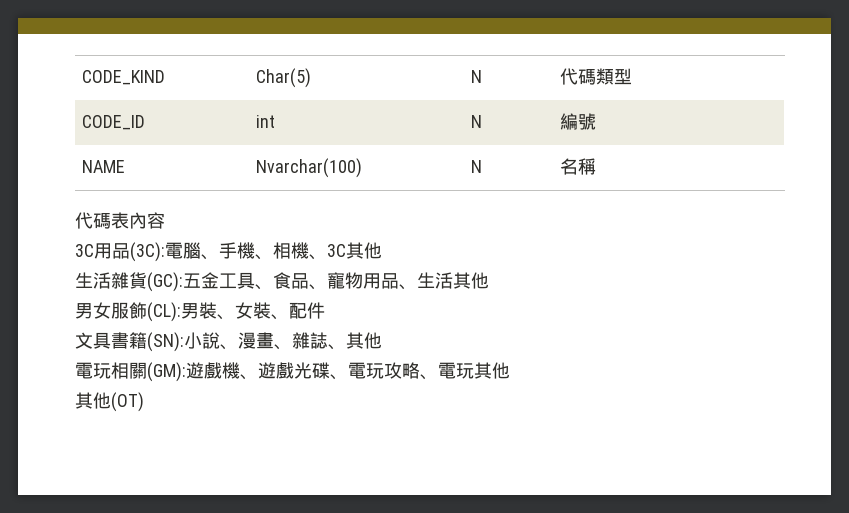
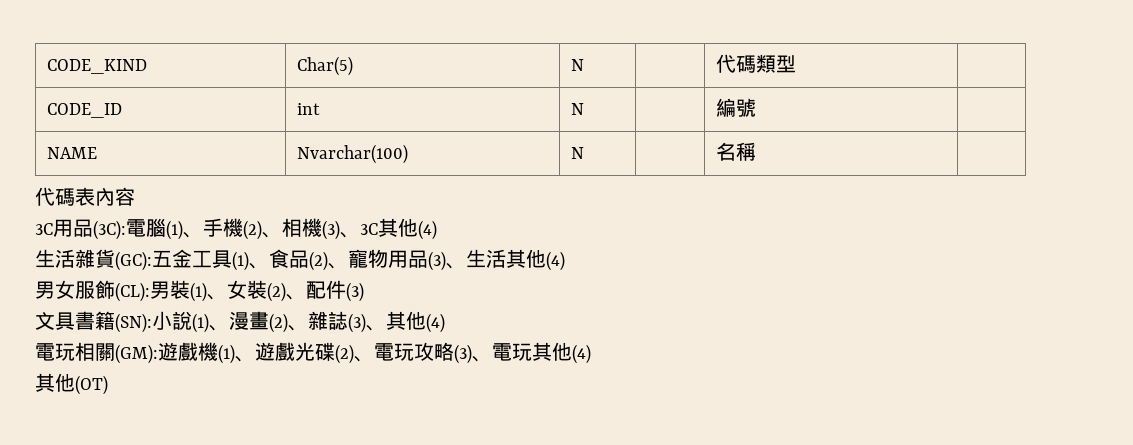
[201,242,309,260] 、手機、相機 -> [166,218,340,240] (1)、手機(2)、相機(3)
(382, 250) none -> [418,220,437,240] (4)
[255,272,309,290] 、食品 -> [232,249,328,271] (1)、食品(2)
(399, 281) none -> [428,251,446,271] (3)
(489, 280) none -> [546,251,565,271] (4)
[217,302,271,320] 、女裝 -> [190,280,286,302] (1)、女裝(2)
(325, 310) none -> [346,282,364,302] (3)
[220,332,328,350] 、漫畫、雜誌 -> [192,311,366,333] (1)、漫畫(2)、雜誌(3)
(382, 340) none -> [426,313,445,333] (4)
(240, 370) none -> [218,344,235,364] (1)
(330, 370) none -> [335,344,354,364] (2)
(420, 370) none -> [454,344,472,364] (3)
(510, 370) none -> [572,344,591,364] (4)

